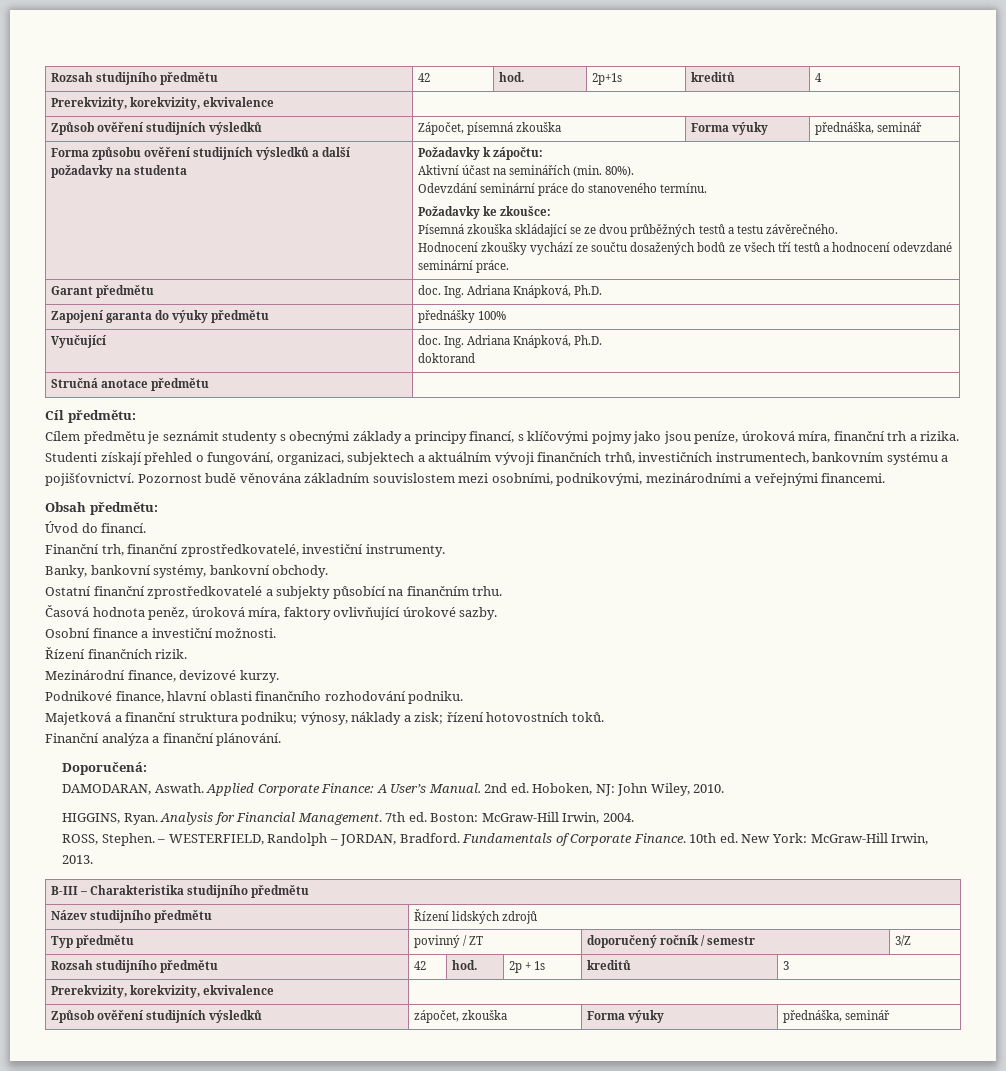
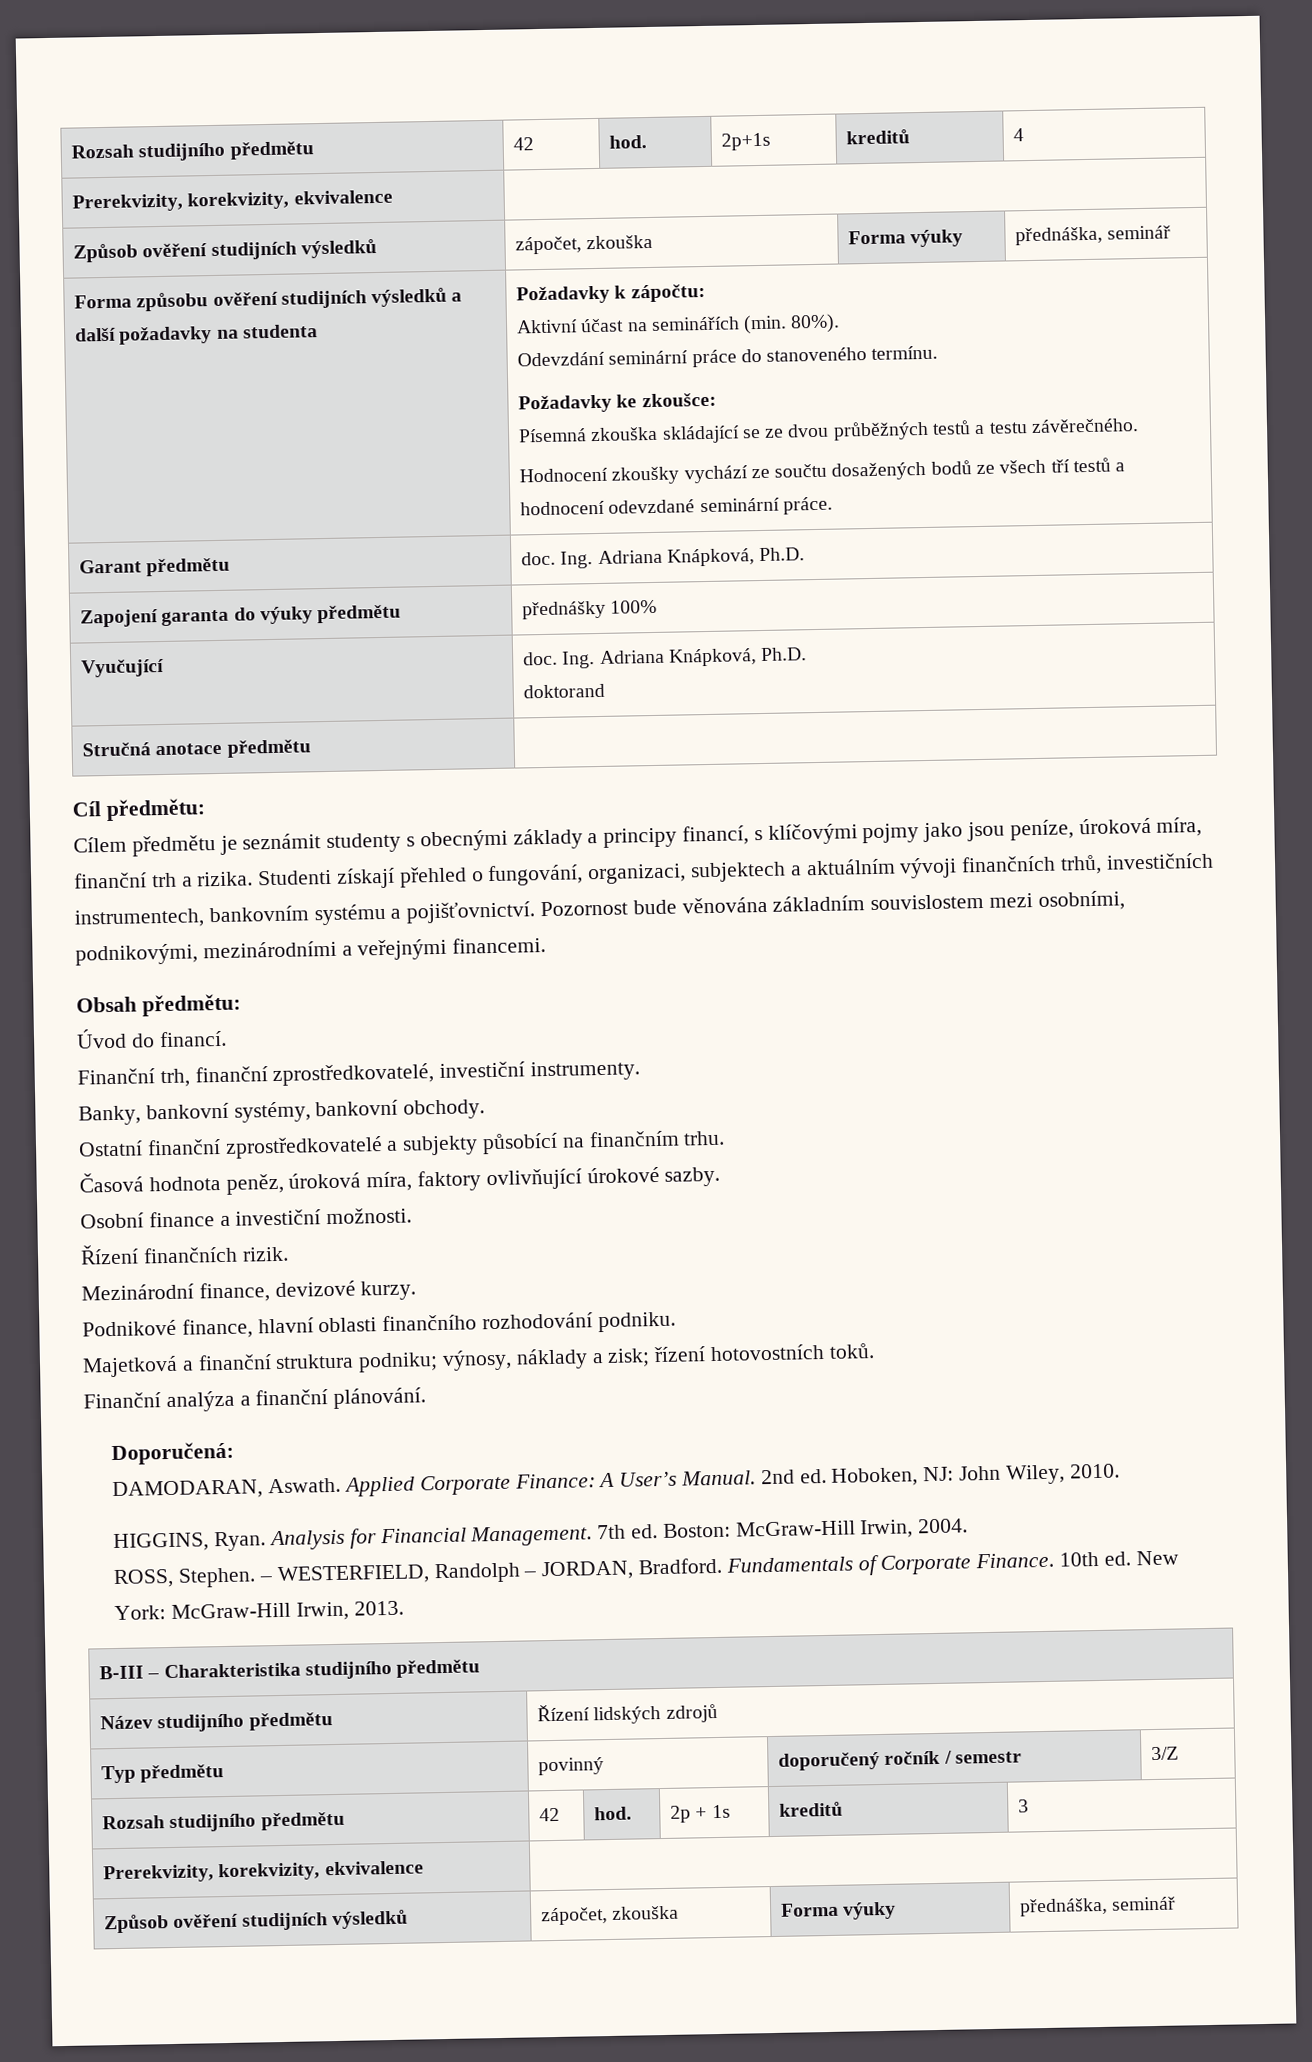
[417,122,513,135] Zápočet, písemná -> [515,236,583,255] zápočet,
[205,473,237,483] budě -> [632,899,677,915] bude
[462,935,484,946] / ZT -> (605, 1766) none

